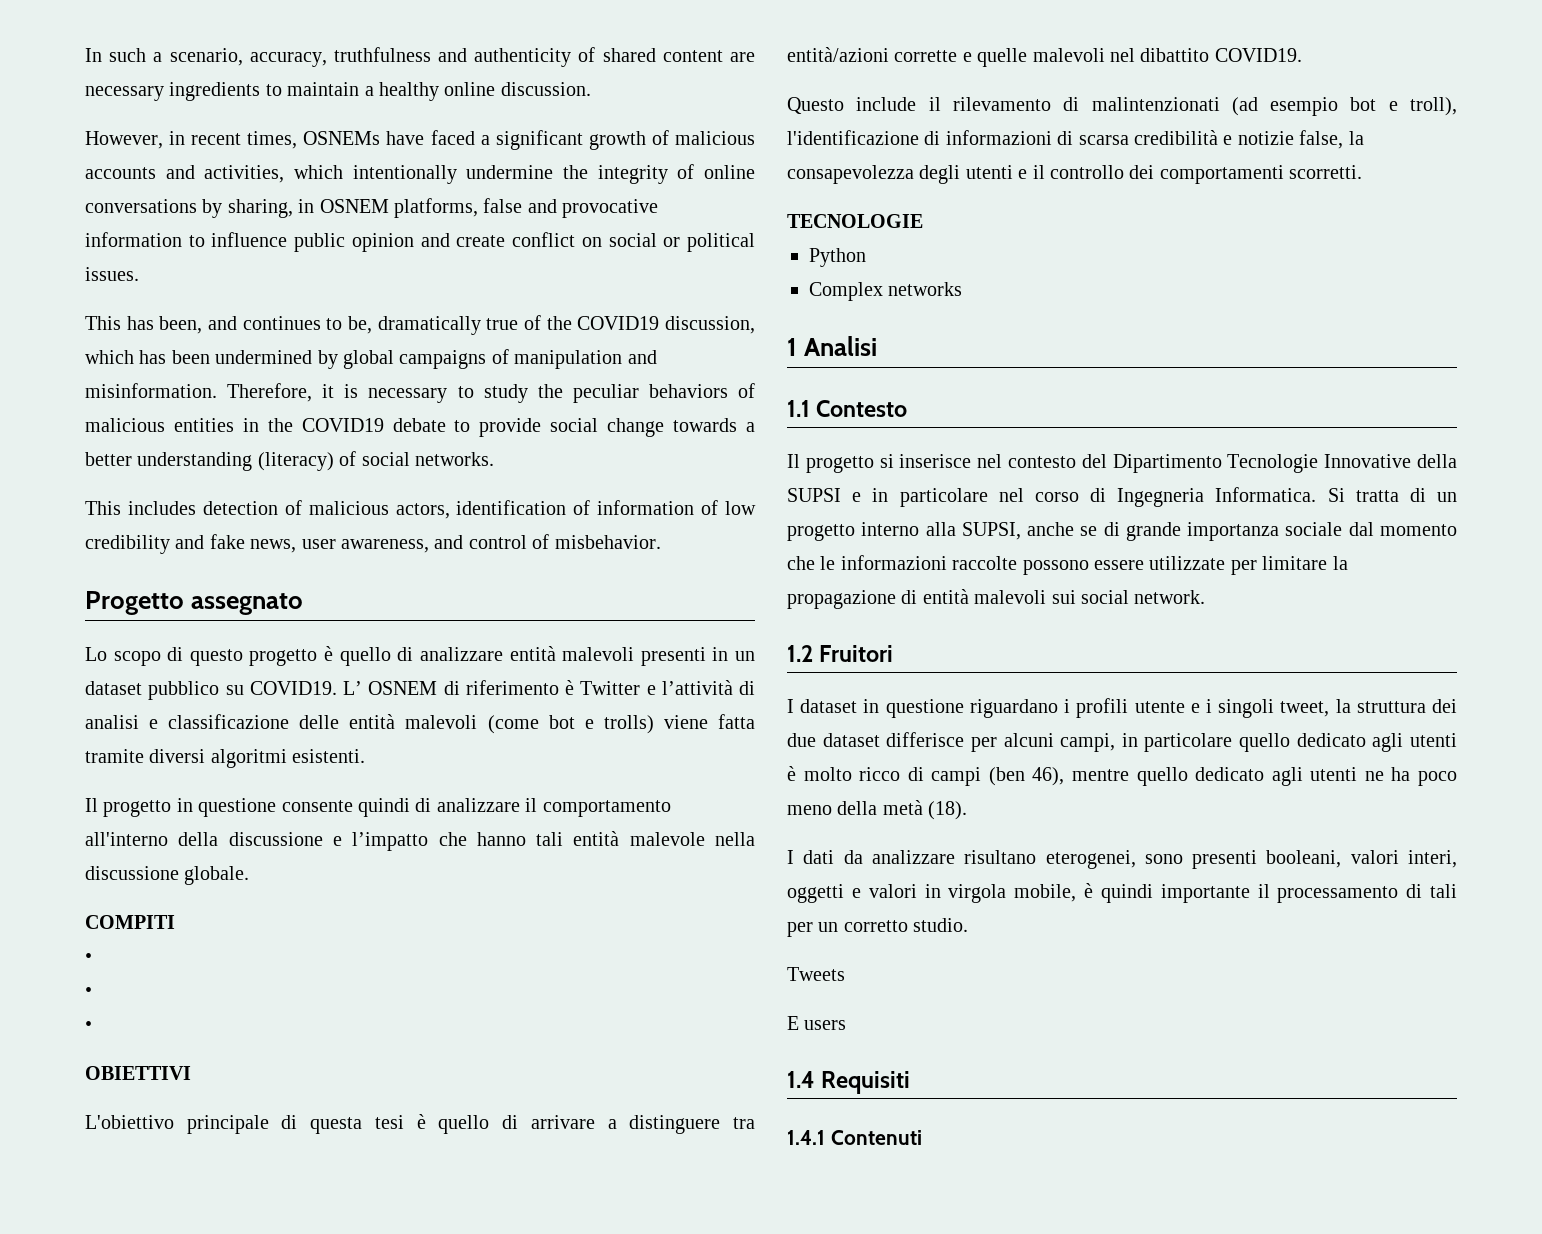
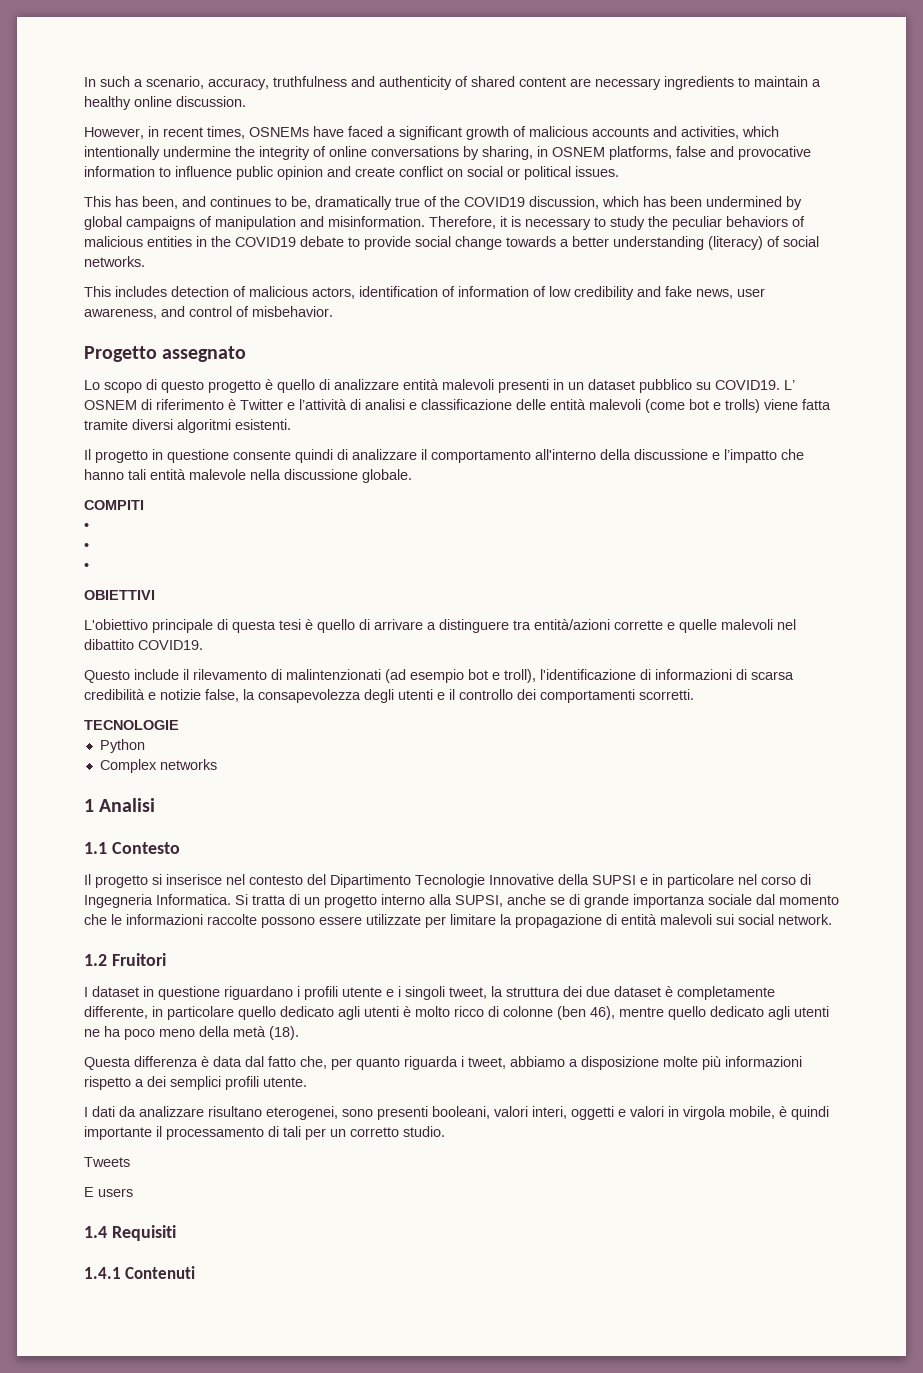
[886,732,1116,752] differisce per alcuni campi, -> [665,986,775,1000] [84,1006,148,1019] è completamente differente,
[931,767,982,786] campi -> [503,1006,553,1017] colonne
(968, 810) none -> [84,1056,802,1070] [84,1076,307,1090] // Questa differenza è data dal fatto che, per quanto riguarda i tweet, abbiamo a disposizione molte più informazioni rispetto a dei semplici profili utente.

